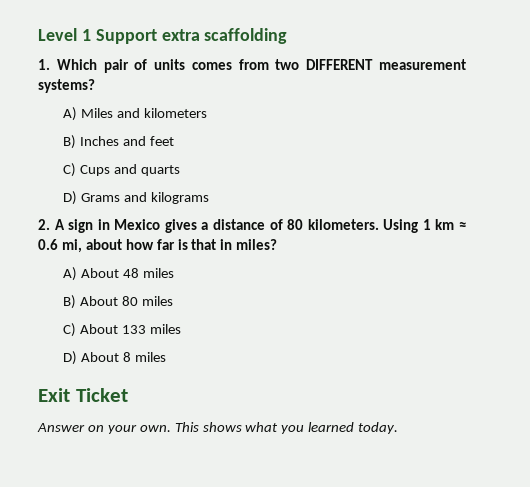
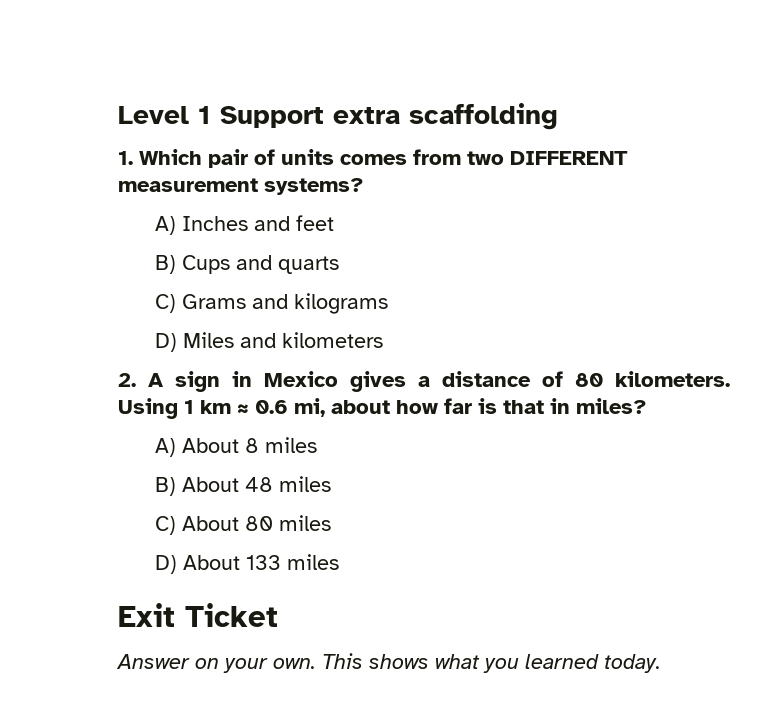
[81,108,208,118] [63,135,77,149] Miles and kilometers // B) -> (176, 225) none
[63,163,77,177] C) -> [154,255,176,274] B)
[63,191,78,205] D) -> [154,294,176,313] C)
(210, 198) none -> [154,332,383,352] // D) Miles and kilometers
[123,268,140,278] 48 -> [244,438,259,453] 8
[122,296,139,306] 80 -> [244,477,273,492] 48
[122,325,147,334] 133 -> [244,516,273,531] 80
[123,352,132,362] 8 -> [245,555,281,570] 133

